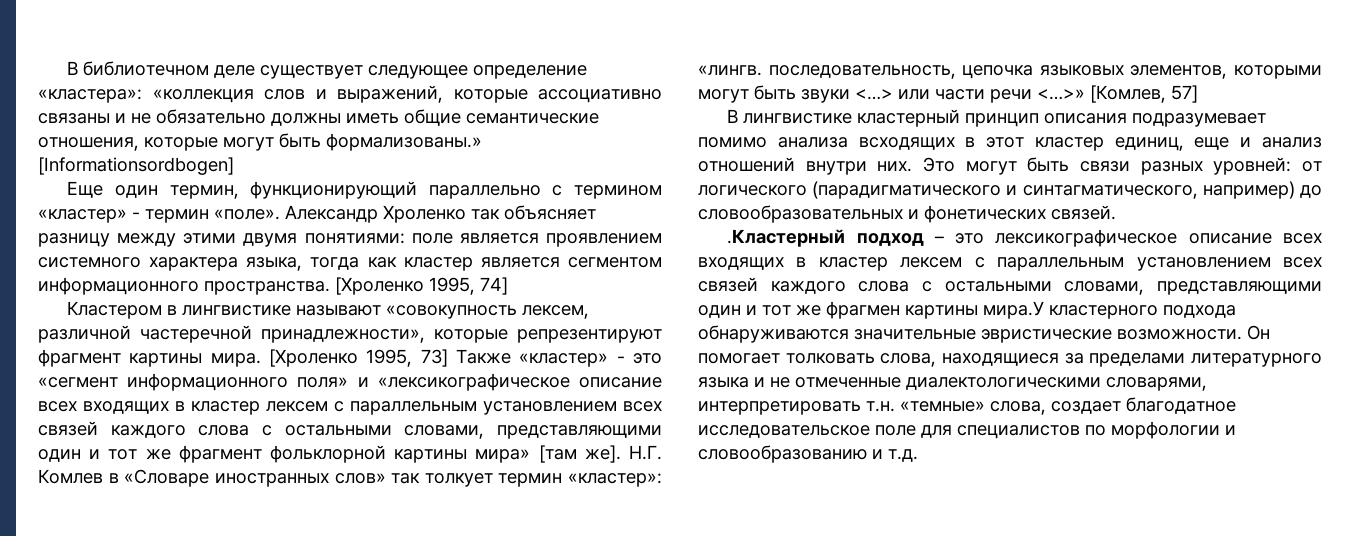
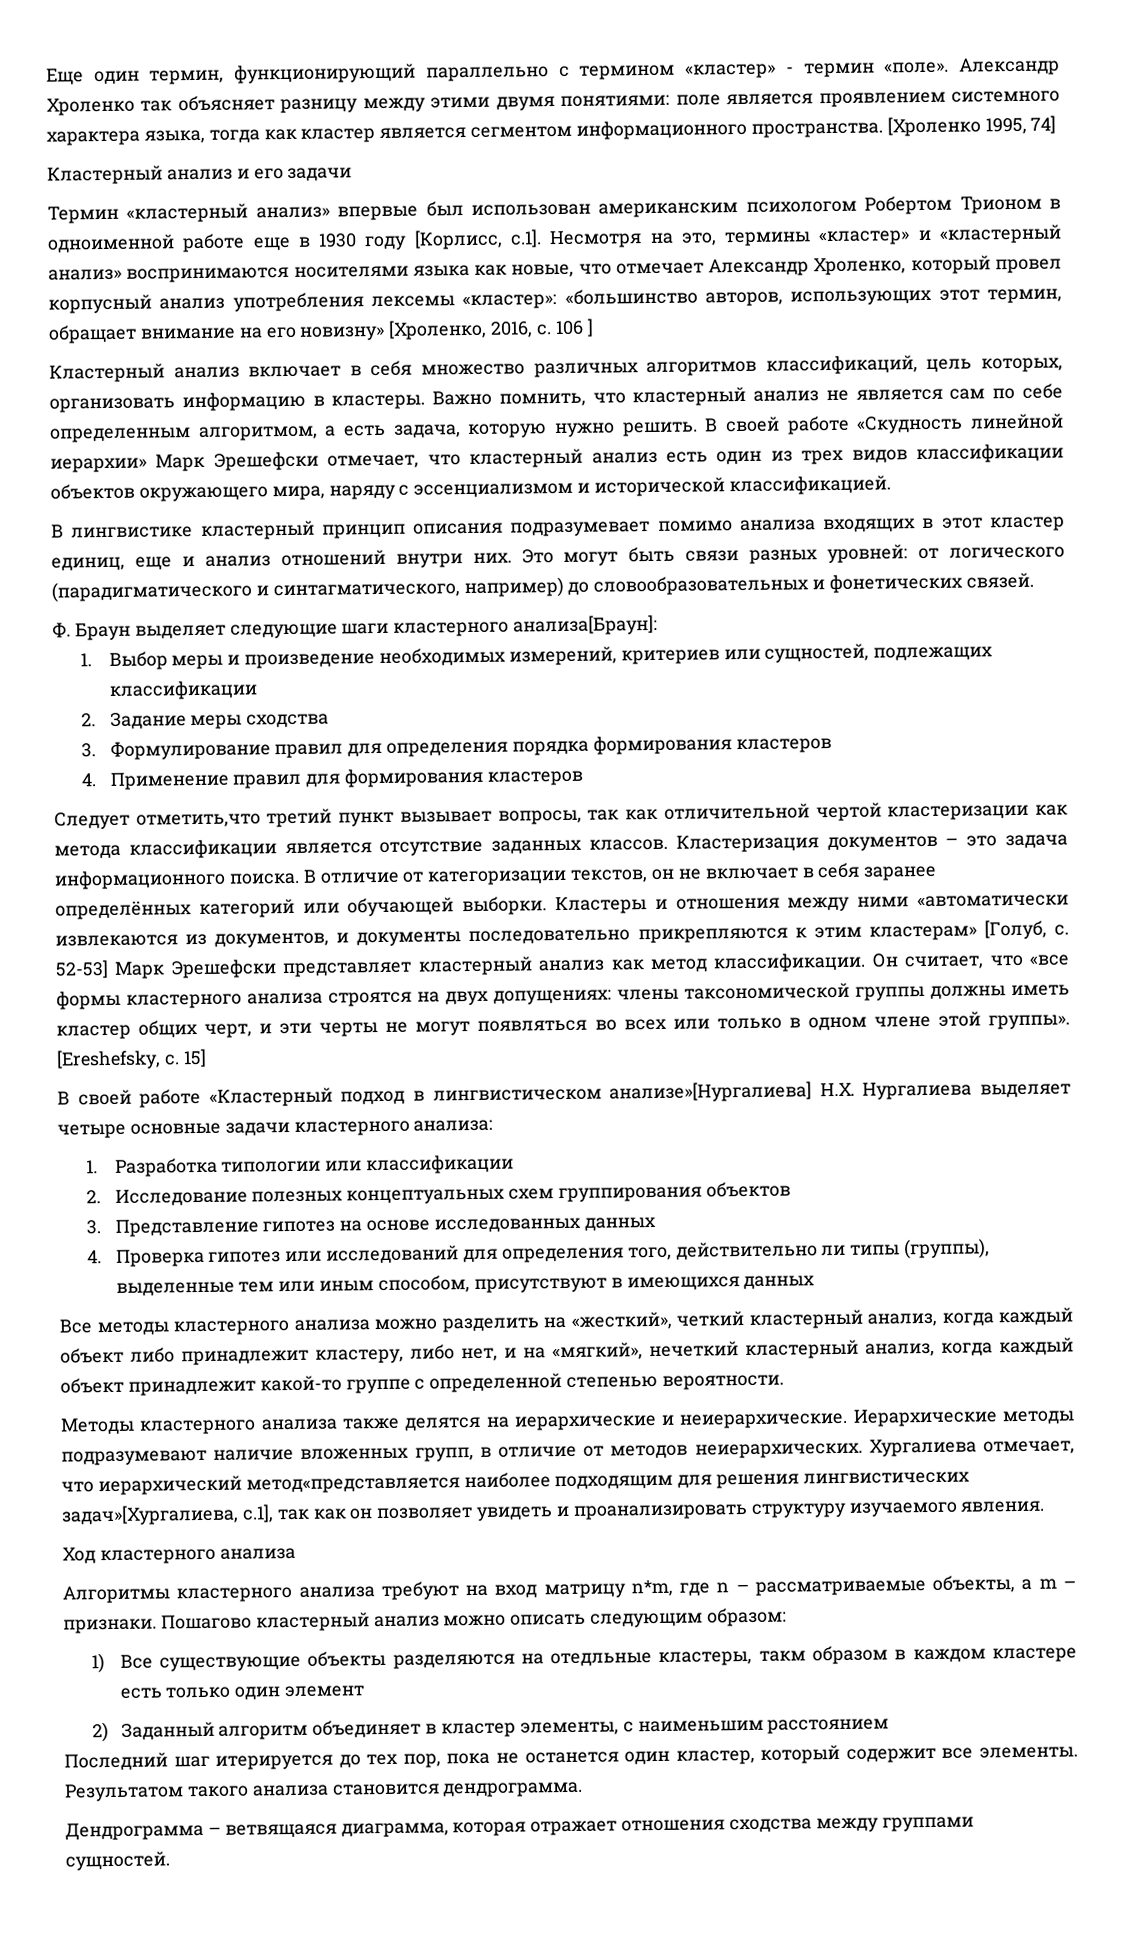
[67,61,588,79] [38,85,662,103] [38,109,599,126] [38,133,482,151] [38,157,234,175] В библиотечном деле существует следующее определение «кластера»: «коллекция слов и выражений, которые ассоциативно связаны и не обязательно должны иметь общие семантические отношения, которые могут быть формализованы.» [Informationsordbogen] // -> (46, 76) none
[67,301,590,319] [38,325,662,343] [38,349,662,367] [38,373,662,391] [38,401,662,415] [38,421,662,439] [38,445,662,463] [38,469,662,487] [698,65,1322,79] [698,85,1198,103] Кластером в лингвистике называют «совокупность лексем, различной частеречной принадлежности», которые репрезентируют фрагмент картины мира. [Хроленко 1995, 73] Также «кластер» - это «сегмент информационного поля» и «лексикографическое описание всех входящих в кластер лексем с параллельным установлением всех связей каждого слова с остальными словами, представляющими один и тот же фрагмент фольклорной картины мира» [там же]. Н.Г. Комлев в «Словаре иностранных слов» так толкует термин «кластер»: «лингв. последовательность, цепочка языковых элементов, которыми могут быть звуки <…> или части речи <…>» [Комлев, 57] -> [47,165,353,185] [47,195,1061,224] [47,224,1063,253] [48,255,1062,283] [48,288,1062,314] [48,318,594,344] [49,355,1064,383] [49,383,1063,413] [50,413,1064,443] [50,443,1064,473] [50,475,891,502] Кластерный анализ и его задачи // Термин «кластерный анализ» впервые был использован американским психологом Робертом Трионом в одноименной работе еще в 1930 году [Корлисс, с.1]. Несмотря на это, термины «кластер» и «кластерный анализ» воспринимаются носителями языка как новые, что отмечает Александр Хроленко, который провел корпусный анализ употребления лексемы «кластер»: «большинство авторов, использующих этот термин, обращает внимание на его новизну» [Хроленко, 2016, с. 106 ] // Кластерный анализ включает в себя множество различных алгоритмов классификаций, цель которых, организовать информацию в кластеры. Важно помнить, что кластерный анализ не является сам по себе определенным алгоритмом, а есть задача, которую нужно решить. В своей работе «Скудность линейной иерархии» Марк Эрешефски отмечает, что кластерный анализ есть один из трех видов классификации объектов окружающего мира, наряду с эссенциализмом и исторической классификацией.
[858,137,955,150] всходящих -> [823,518,917,533] входящих
[727,229,1322,247] [698,257,1322,271] [698,277,1322,295] [698,301,1236,319] [698,325,1270,343] [698,353,1322,367] [698,377,1207,391] [698,397,1236,415] [698,421,1236,439] [698,445,918,463] .Кластерный подход – это лексикографическое описание всех входящих в кластер лексем с параллельным установлением всех связей каждого слова с остальными словами, представляющими один и тот же фрагмен картины мира.У кластерного подхода обнаруживаются значительные эвристические возможности. Он помогает толковать слова, находящиеся за пределами литературного языка и не отмеченные диалектологическими словарями, интерпретировать т.н. «темные» слова, создает благодатное исследовательское поле для специалистов по морфологии и словообразованию и т.д. -> [52,614,659,641] [80,643,994,670] [108,680,258,700] [81,712,330,730] [81,735,832,760] [81,767,584,790] [54,802,1069,830] [54,834,1068,859] [54,862,938,890] [55,894,1069,920] [55,919,1069,948] [55,952,1069,979] [56,982,1070,1010] [56,1011,1070,1040] [56,1048,207,1070] [57,1081,1071,1108] [57,1119,494,1139] [86,1154,515,1177] [86,1181,791,1206] [86,1216,656,1237] [87,1238,991,1267] [115,1275,816,1296] [59,1307,1073,1336] [60,1337,1074,1366] [60,1373,785,1396] [60,1408,1075,1435] [61,1438,1076,1466] [61,1471,971,1496] [61,1500,1046,1526] [62,1547,296,1565] [62,1575,1076,1604] [63,1607,788,1634] [91,1645,1077,1674] [119,1685,365,1700] [92,1718,890,1743] [64,1744,1078,1771] [64,1781,584,1802] [65,1816,974,1841] [65,1851,170,1871] Ф. Браун выделяет следующие шаги кластерного анализа[Браун]: // 1. Выбор меры и произведение необходимых измерений, критериев или сущностей, подлежащих классификации // 2. Задание меры сходства // 3. Формулирование правил для определения порядка формирования кластеров // 4. Применение правил для формирования кластеров // Следует отметить,что третий пункт вызывает вопросы, так как отличительной чертой кластеризации как метода классификации является отсутствие заданных классов. Кластеризация документов – это задача информационного поиска. В отличие от категоризации текстов, он не включает в себя заранее определённых категорий или обучающей выборки. Кластеры и отношения между ними «автоматически извлекаются из документов, и документы последовательно прикрепляются к этим кластерам» [Голуб, с. 52-53] Марк Эрешефски представляет кластерный анализ как метод классификации. Он считает, что «все формы кластерного анализа строятся на двух допущениях: члены таксономической группы должны иметь кластер общих черт, и эти черты не могут появляться во всех или только в одном члене этой группы». [Ereshefsky, с. 15] // В своей работе «Кластерный подход в лингвистическом анализе»[Нургалиева] Н.Х. Нургалиева выделяет четыре основные задачи кластерного анализа: // 1. Разработка типологии или классификации // 2. Исследование полезных концептуальных схем группирования объектов // 3. Представление гипотез на основе исследованных данных // 4. Проверка гипотез или исследований для определения того, действительно ли типы (группы), выделенные тем или иным способом, присутствуют в имеющихся данных // Все методы кластерного анализа можно разделить на «жесткий», четкий кластерный анализ, когда каждый объект либо принадлежит кластеру, либо нет, и на «мягкий», нечеткий кластерный анализ, когда каждый объект принадлежит какой-то группе с определенной степенью вероятности. // Методы кластерного анализа также делятся на иерархические и неиерархические. Иерархические методы подразумевают наличие вложенных групп, в отличие от методов неиерархических. Хургалиева отмечает, что иерархический метод«представляется наиболее подходящим для решения лингвистических задач»[Хургалиева, с.1], так как он позволяет увидеть и проанализировать структуру изучаемого явления. // Ход кластерного анализа // Алгоритмы кластерного анализа требуют на вход матрицу n*m, где n – рассматриваемые объекты, а m – признаки. Пошагово кластерный анализ можно описать следующим образом: // 1) Все существующие объекты разделяются на отедльные кластеры, такм образом в каждом кластере есть только один элемент // 2) Заданный алгоритм объединяет в кластер элементы, с наименьшим расстоянием // Последний шаг итерируется до тех пор, пока не останется один кластер, который содержит все элементы. Результатом такого анализа становится дендрограмма. // Дендрограмма – ветвящаяся диаграмма, которая отражает отношения сходства между группами сущностей.

